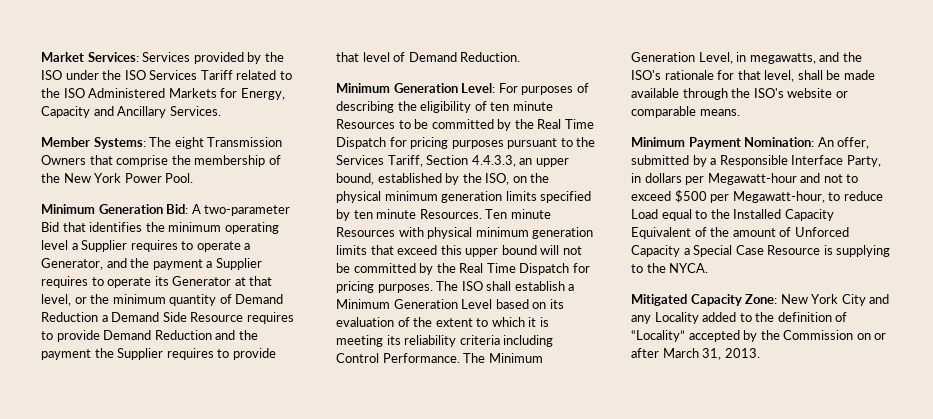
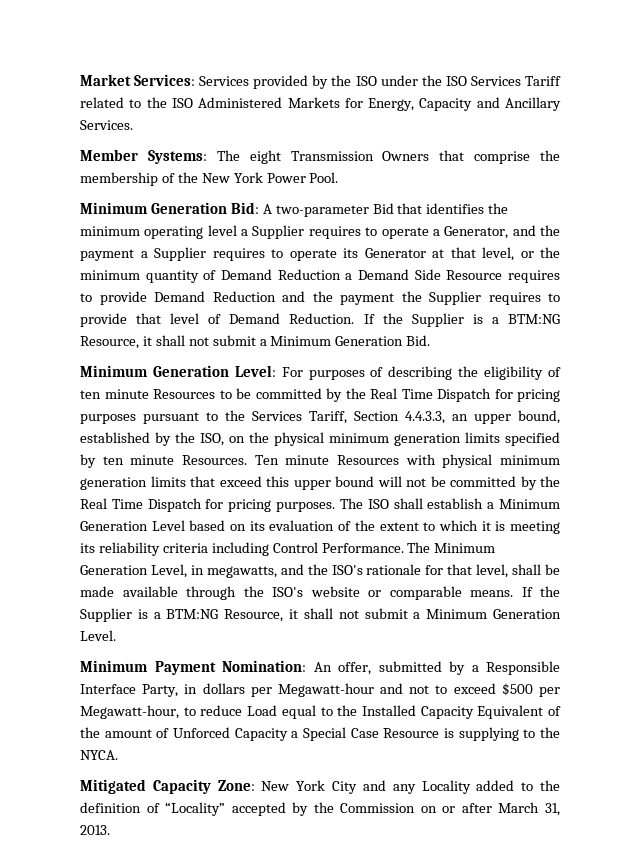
(521, 57) none -> [363,313,560,327] [80,335,431,349] If the Supplier is a BTM:NG Resource, it shall not submit a Minimum Generation Bid.
(740, 112) none -> [521,586,560,597] [80,608,561,622] [80,630,116,641] If the Supplier is a BTM:NG Resource, it shall not submit a Minimum Generation Level.

